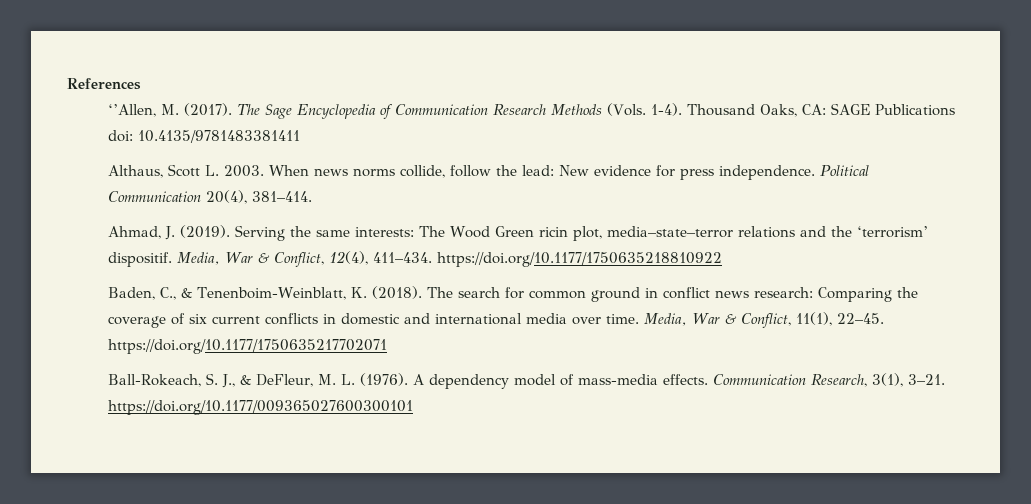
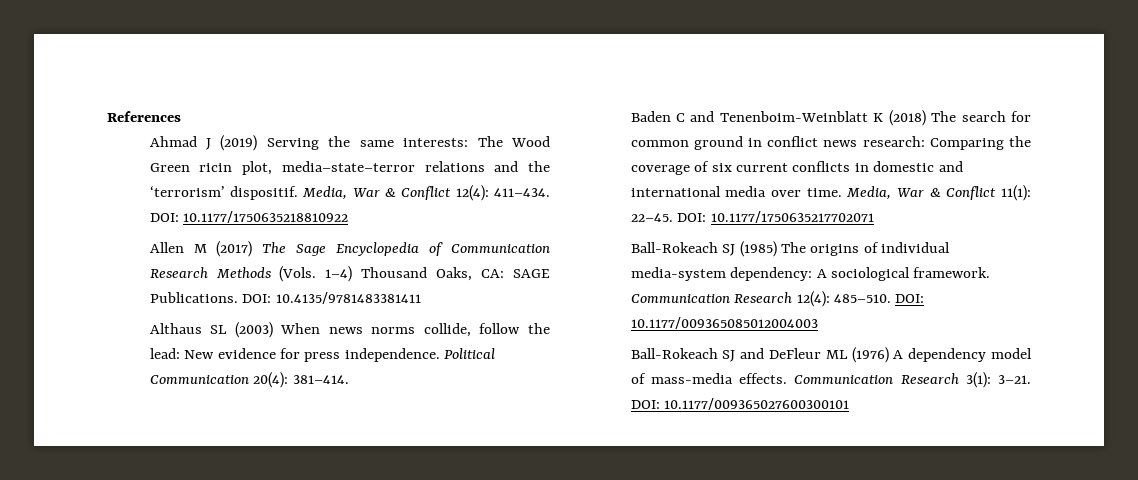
[108,103,956,119] [108,130,301,143] [108,164,870,180] [108,190,313,204] [108,225,231,240] ‘’Allen, M. (2017). The Sage Encyclopedia of Communication Research Methods (Vols. 1-4). Thousand Oaks, CA: SAGE Publications doi: 10.4135/9781483381411 // Althaus, Scott L. 2003. When news norms collide, follow the lead: New evidence for press independence. Political Communication 20(4), 381–414. // Ahmad, J. (2019). -> [149,135,258,151] Ahmad J (2019)
[274,251,723,267] [108,286,423,300] Conflict, 12(4), 411–434. https://doi.org/10.1177/1750635218810922 // Baden, C., & Tenenboim-Weinblatt, K. (2018). -> [401,185,550,201] [149,211,349,223] [149,241,550,257] [149,266,550,282] [149,292,421,304] [149,322,551,338] [149,348,496,362] [149,372,349,388] [630,110,926,126] Conflict 12(4): 411–434. DOI: 10.1177/1750635218810922 // Allen M (2017) The Sage Encyclopedia of Communication Research Methods (Vols. 1–4) Thousand Oaks, CA: SAGE Publications. DOI: 10.4135/9781483381411 // Althaus SL (2003) When news norms collide, follow the lead: New evidence for press independence. Political Communication 20(4): 381–414. // Baden C and Tenenboim-Weinblatt K (2018)
[741,312,885,328] [108,339,388,354] [108,373,409,388] Conflict, 11(1), 22–45. https://doi.org/10.1177/1750635217702071 // Ball-Rokeach, S. J., & DeFleur, M. L. (1976). -> [946,185,1032,201] [630,211,874,223] [630,241,951,257] [630,267,991,281] [630,291,925,307] [630,317,818,329] [630,347,889,363] Conflict 11(1): 22–45. DOI: 10.1177/1750635217702071 // Ball-Rokeach SJ (1985) The origins of individual media-system dependency: A sociological framework. Communication Research 12(4): 485–510. DOI: 10.1177/009365085012004003 // Ball-Rokeach SJ and DeFleur ML (1976)
[811,373,946,387] [108,400,414,415] Research, 3(1), 3–21. https://doi.org/10.1177/009365027600300101 -> [900,372,1031,388] [630,398,850,410] Research 3(1): 3–21. DOI: 10.1177/009365027600300101

